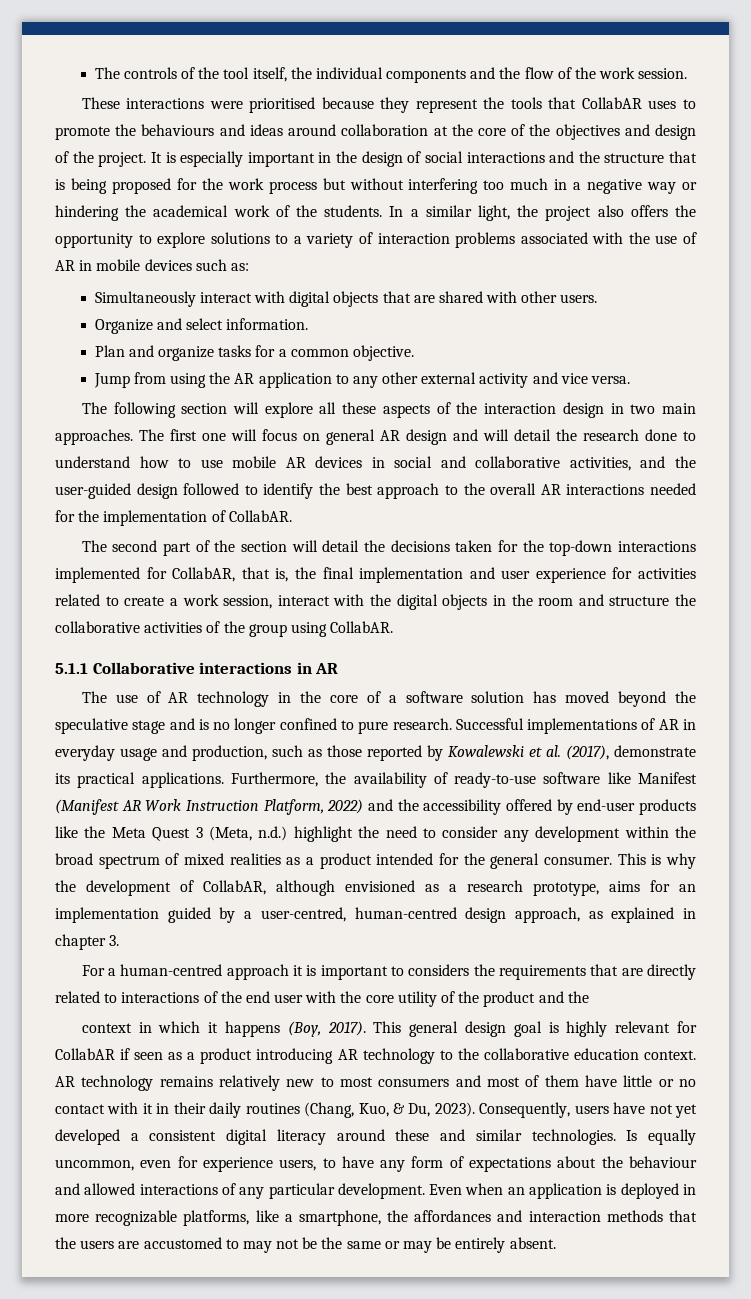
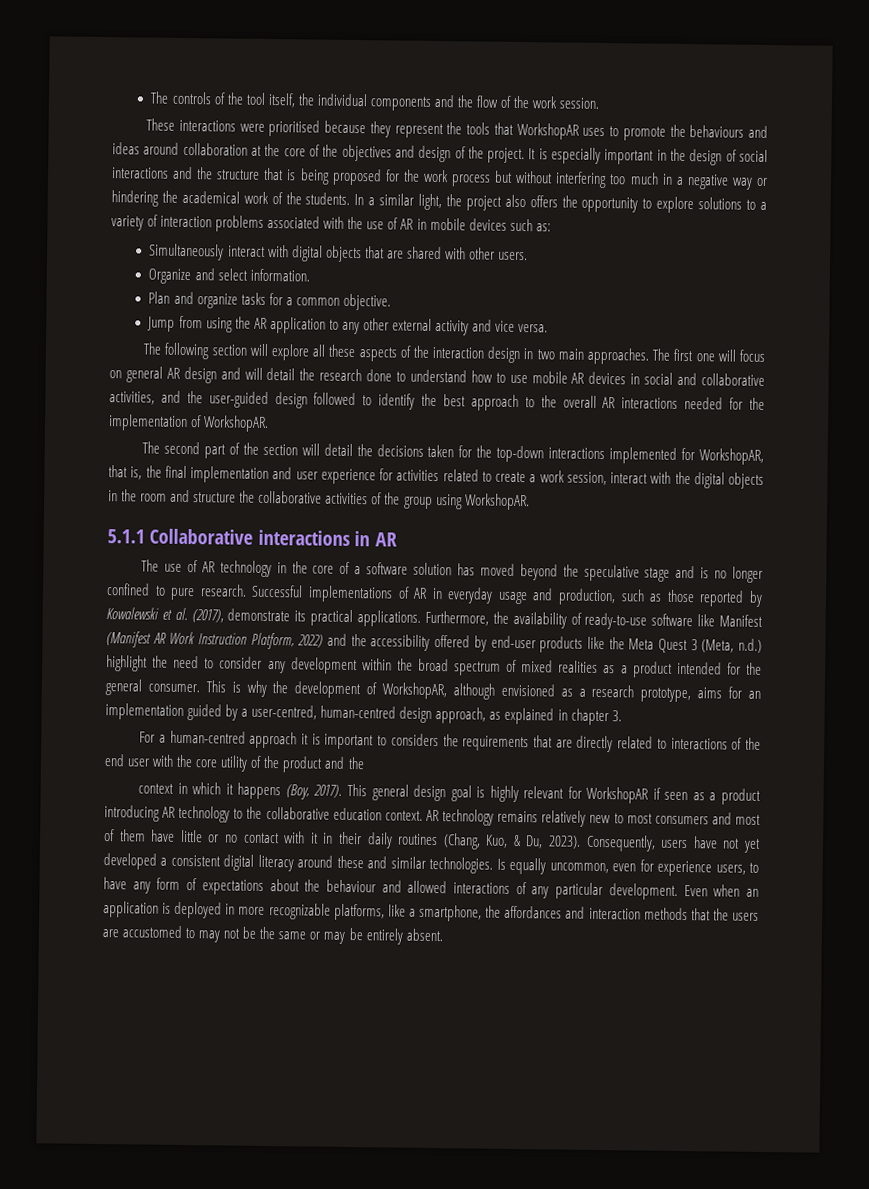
[581,97,642,109] CollabAR -> [516,122,580,140] WorkshopAR
[228,510,292,522] CollabAR. -> [203,415,270,432] WorkshopAR.
[172,567,236,582] CollabAR, -> [698,448,764,465] WorkshopAR,
[330,621,394,633] CollabAR. -> [464,493,530,511] WorkshopAR.
[203,880,266,895] CollabAR, -> [382,682,448,700] WorkshopAR,
[55,1048,115,1060] CollabAR -> [586,786,650,804] WorkshopAR

